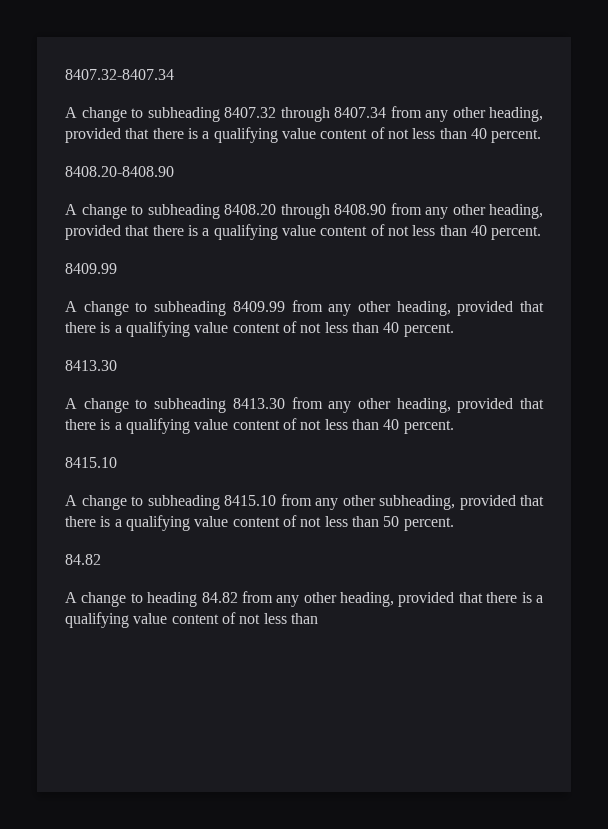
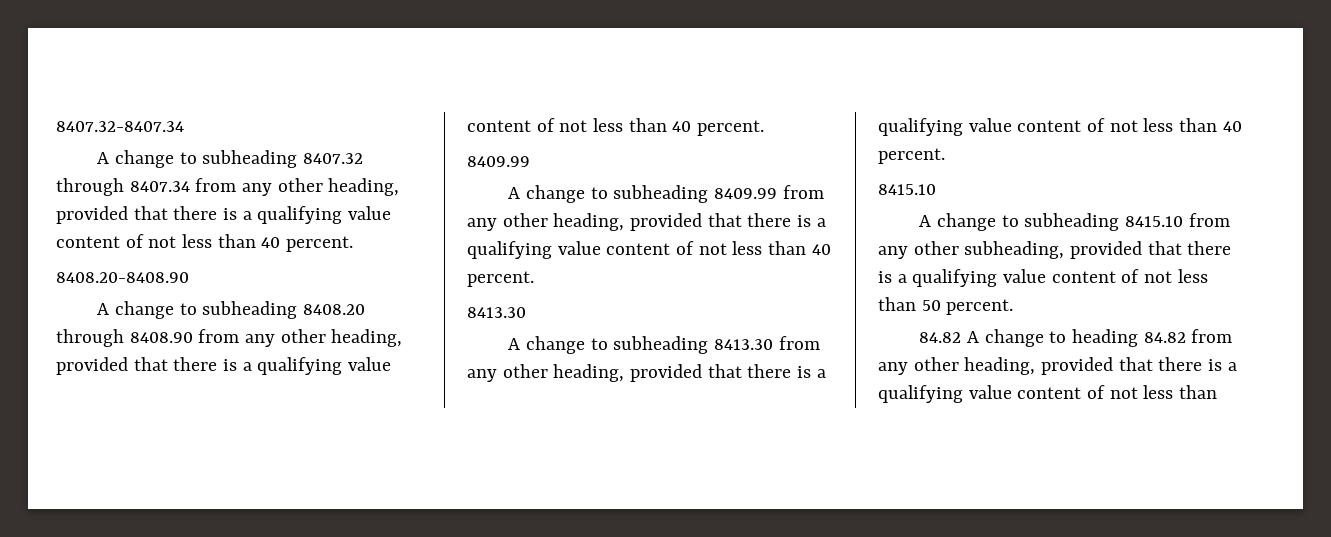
(101, 559) // -> (962, 337) none

